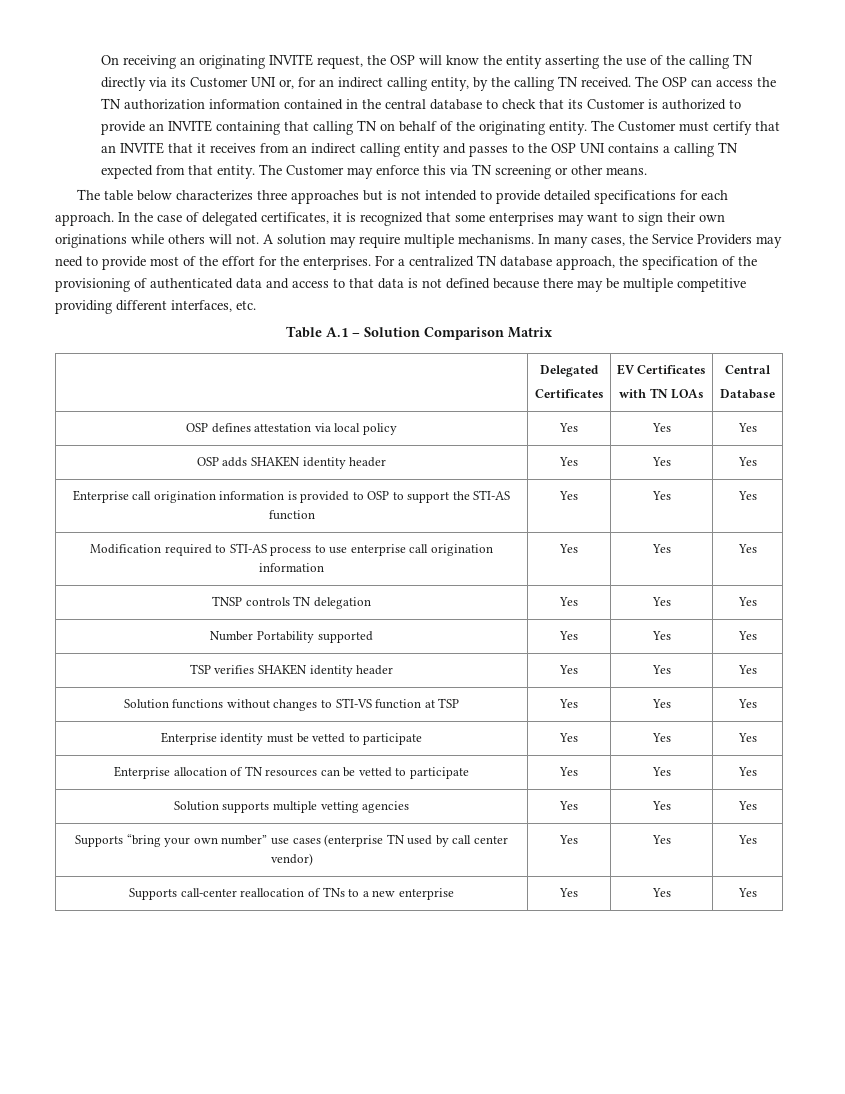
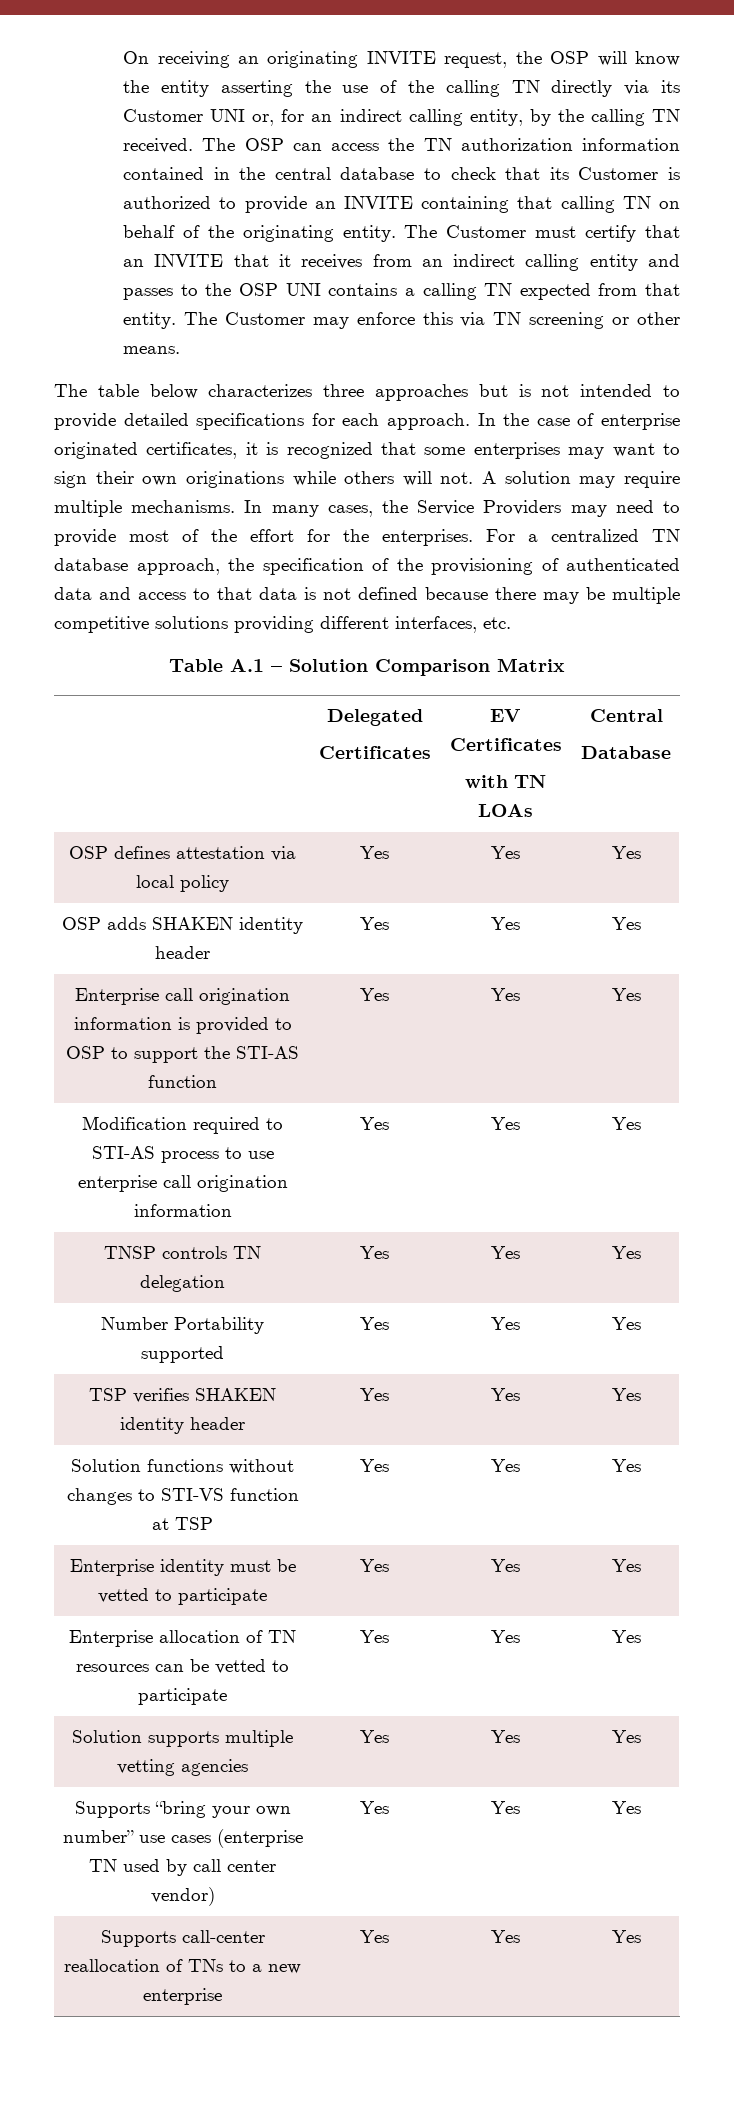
[202,212,258,226] delegated -> [601,413,681,430] [54,442,138,459] enterprise originated
(746, 285) none -> [155,616,228,629] solutions

